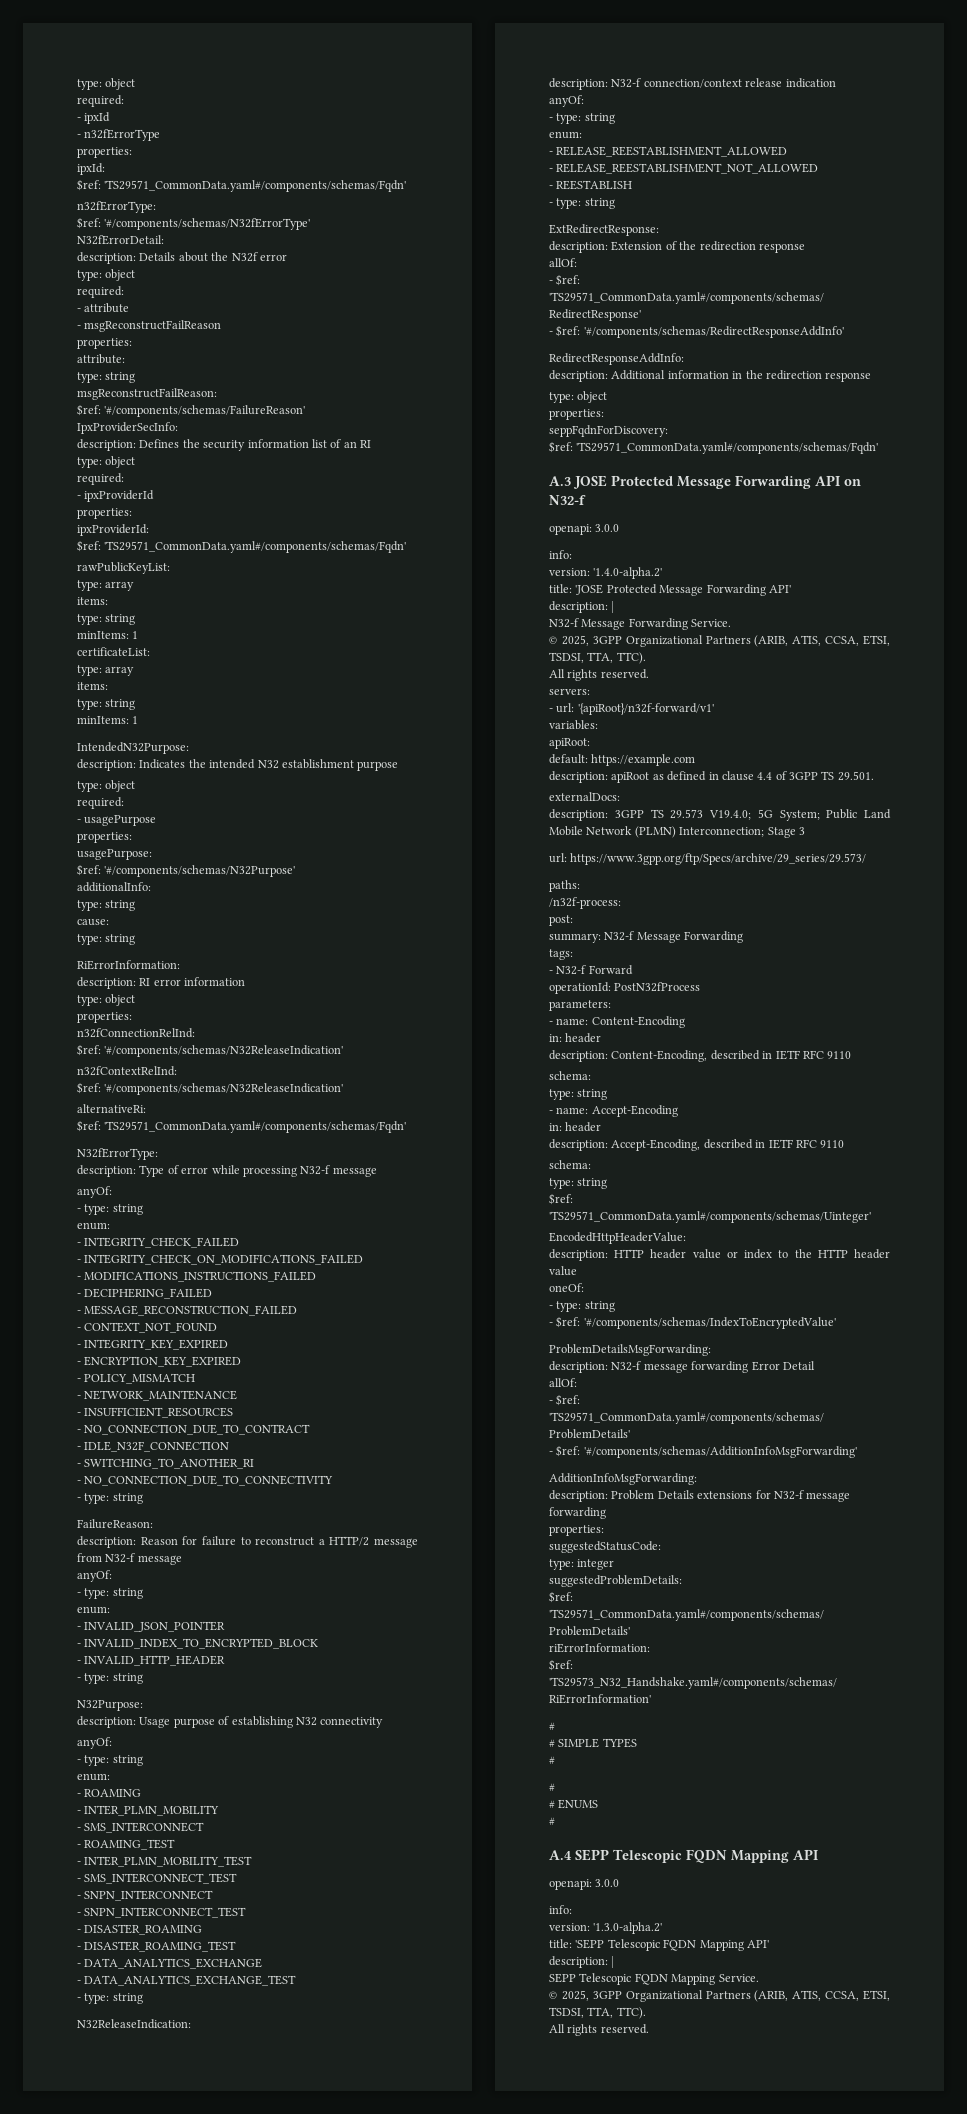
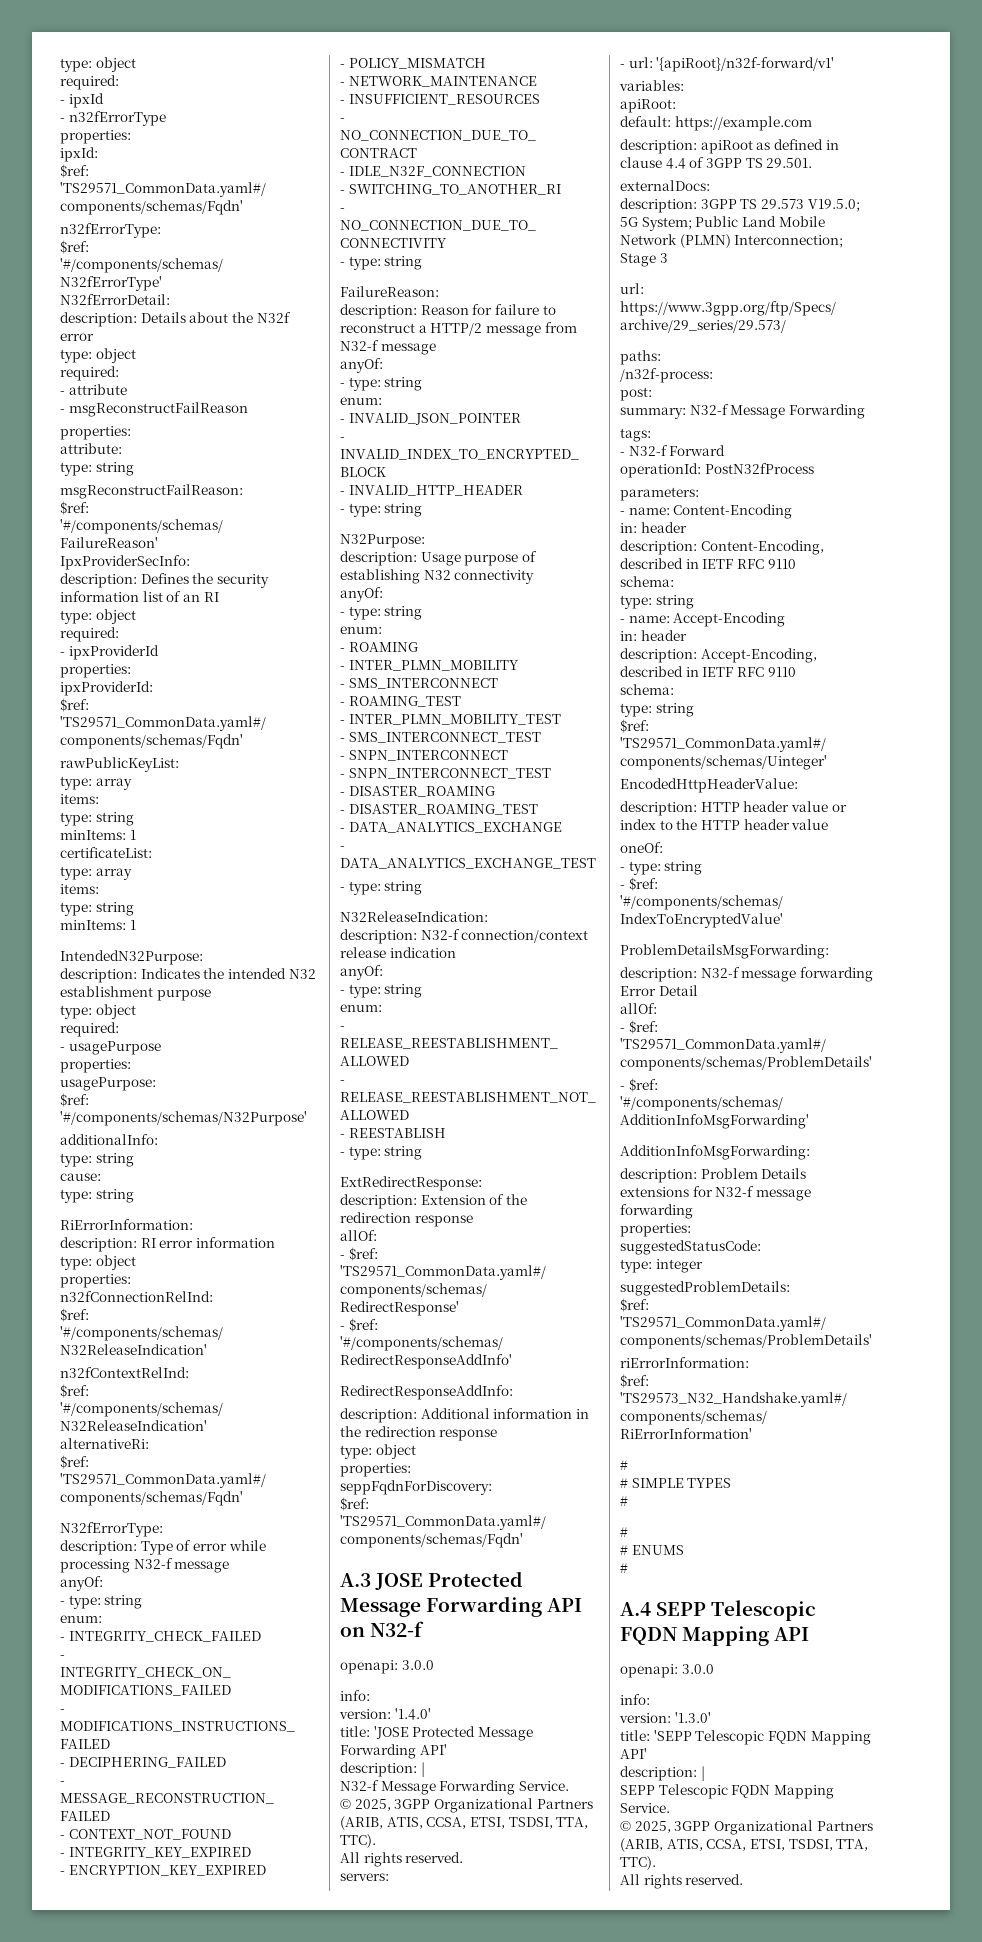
[593,567,663,579] '1.4.0-alpha.2' -> [394,1708,431,1720] '1.4.0'
[709,810,751,820] V19.4.0; -> [807,199,860,212] V19.5.0;
[593,1922,663,1934] '1.3.0-alpha.2' -> [674,1712,711,1723] '1.3.0'

